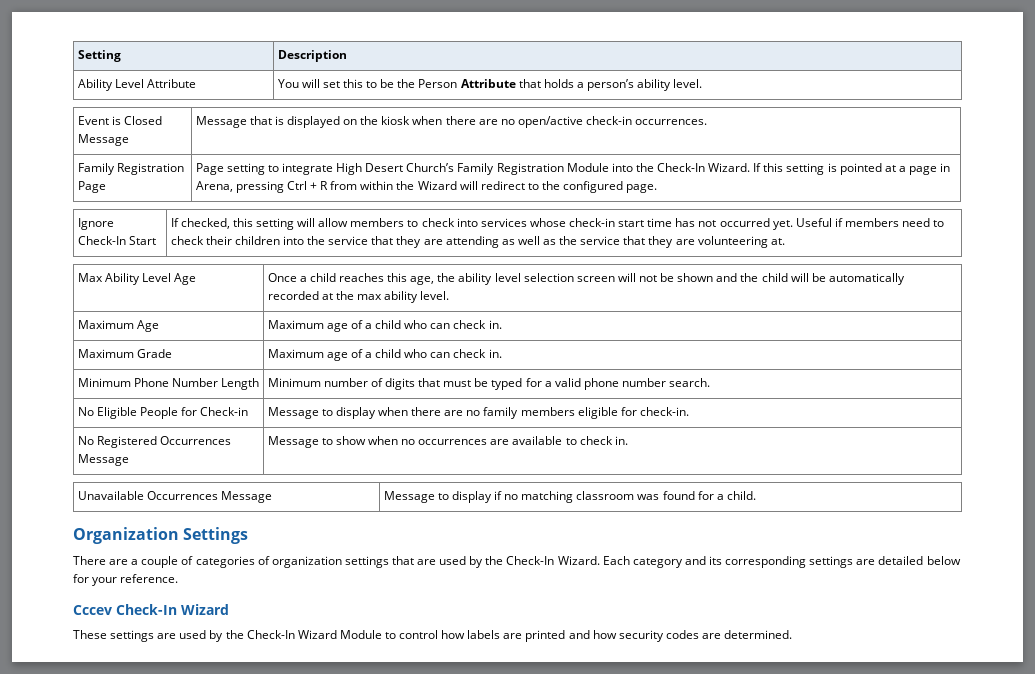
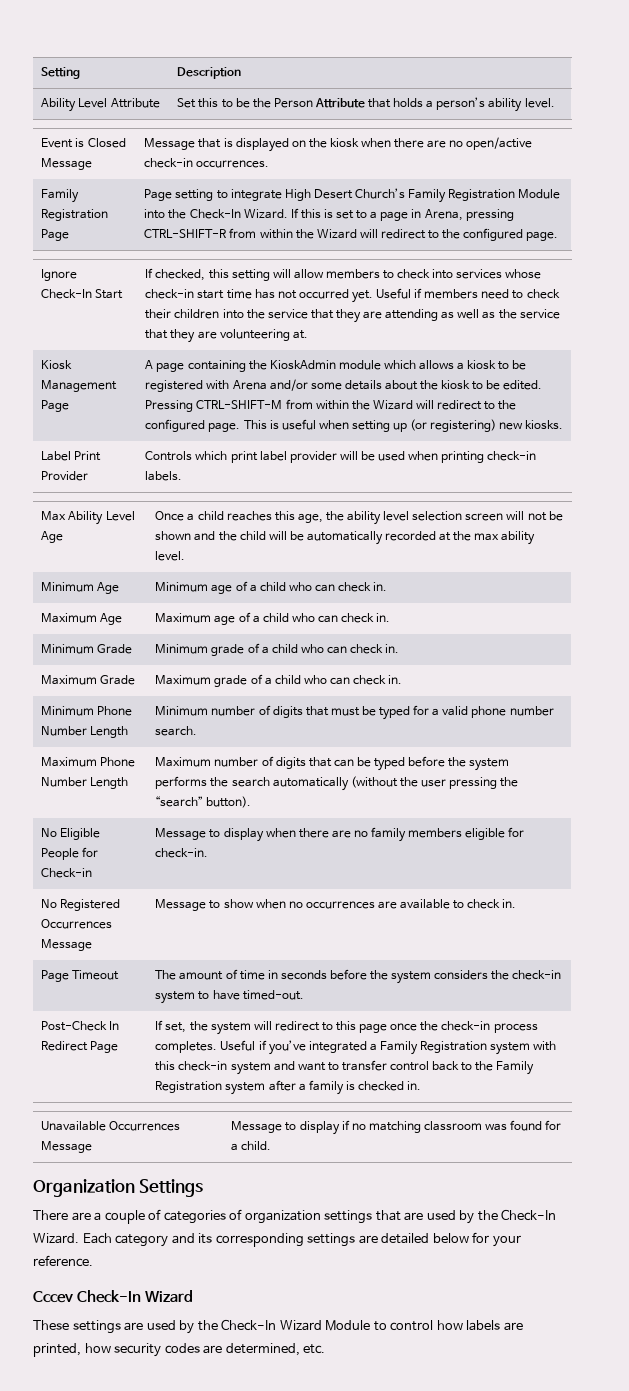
[277,79,340,88] You will set -> [177,98,197,108] Set
[786,163,896,175] setting is pointed at -> [323,209,368,219] is set to
[286,181,329,190] Ctrl + R -> [144,229,228,238] CTRL-SHIFT-R
(785, 241) none -> [41,360,73,370] [41,380,118,392] [41,400,70,412] [145,360,527,372] [145,379,543,392] [145,399,517,412] [145,419,564,432] [41,451,102,461] [41,471,89,481] [145,451,537,463] [145,471,183,481] // Kiosk Management Page | A page containing the KioskAdmin module which allows a kiosk to be registered with Arena and/or some details about the kiosk to be edited. Pressing CTRL-SHIFT-M from within the Wizard will redirect to the configured page. This is useful when setting up (or registering) new kiosks. // Label Print Provider | Controls which print label provider will be used when printing check-in labels.
(450, 295) none -> [41,582,120,594] [155,581,388,594] // Minimum Age | Minimum age of a child who can check in.
(502, 324) none -> [41,644,133,654] [155,643,400,656] // Minimum Grade | Minimum grade of a child who can check in.
[326,352,348,361] age -> [214,675,248,687] grade
(711, 382) none -> [41,757,136,767] [41,777,129,789] [155,756,510,771] [155,776,519,791] [155,796,252,808] // Maximum Phone Number Length | Maximum number of digits that can be typed before the system performs the search automatically (without the user pressing the “search” button).
(628, 440) none -> [41,970,120,982] [155,969,562,984] [155,990,304,1004] [41,1021,120,1031] [41,1041,119,1053] [155,1020,538,1035] [155,1040,557,1055] [155,1060,535,1075] [155,1080,422,1095] // Page Timeout | The amount of time in seconds before the system considers the check-in system to have timed-out. // Post-Check In Redirect Page | If set, the system will redirect to this page once the check-in process completes. Useful if you’ve integrated a Family Registration system with this check-in system and want to transfer control back to the Family Registration system after a family is checked in.
[525,630,590,642] printed and -> [33,1343,81,1357] printed,
[724,630,793,639] determined. -> [225,1343,326,1356] determined, etc.

